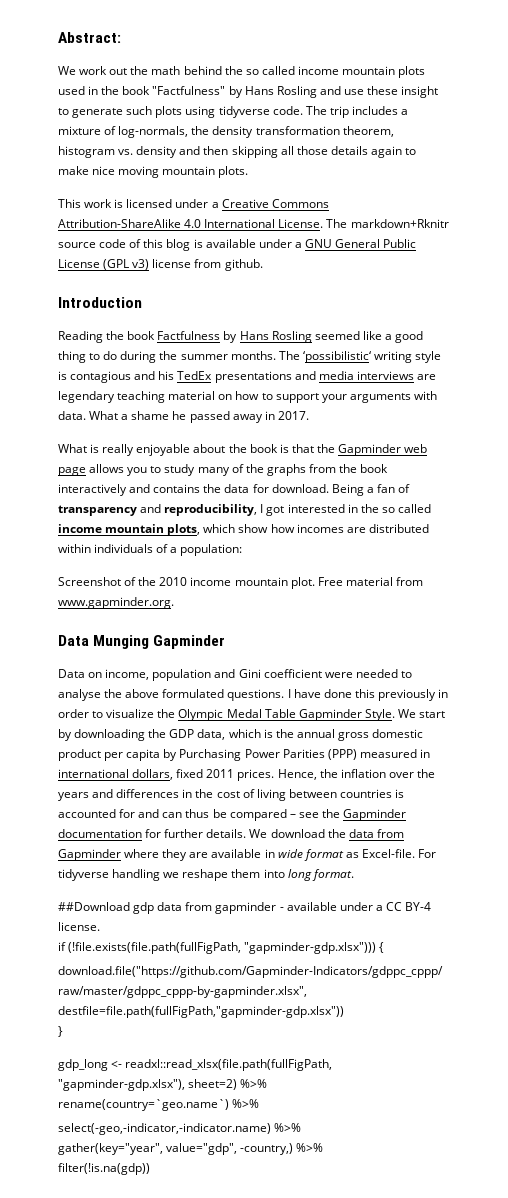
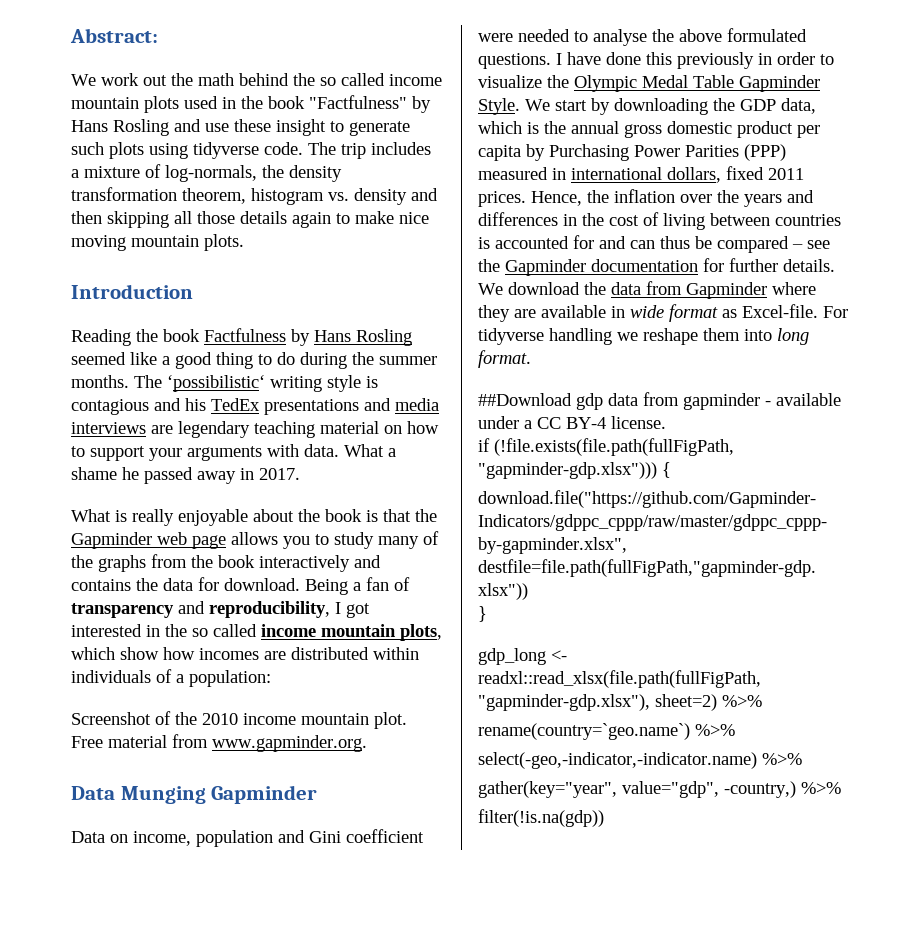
[58,199,329,208] [58,219,449,228] [58,239,417,251] [58,259,263,271] // This work is licensed under a Creative Commons Attribution-ShareAlike 4.0 International License. The markdown+Rknitr source code of this blog is available under a GNU General Public License (GPL v3) license from github. -> (244, 242) none

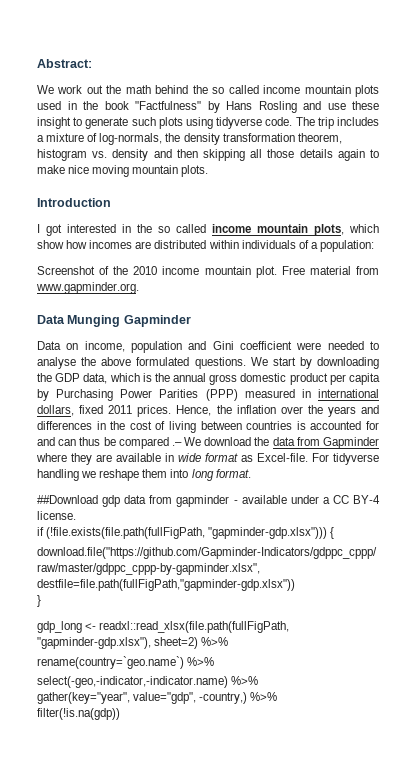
[71,328,412,346] [71,352,437,369] [71,375,378,392] [71,398,439,415] [71,421,439,438] [71,444,396,461] [71,467,300,484] [71,509,437,526] [71,531,439,549] [71,554,381,572] [71,577,410,595] [71,601,330,618] Reading the book Factfulness by Hans Rosling seemed like a good thing to do during the summer months. The ‘possibilistic‘ writing style is contagious and his TedEx presentations and media interviews are legendary teaching material on how to support your arguments with data. What a shame he passed away in 2017. // What is really enjoyable about the book is that the Gapminder web page allows you to study many of the graphs from the book interactively and contains the data for download. Being a fan of transparency and reproducibility, -> (111, 202) none
[556,52,834,69] [478,75,820,92] [478,98,520,115] I have done this previously in order to visualize the Olympic Medal Table Gapminder Style. -> (246, 363) none
[792,240,830,249] [478,258,835,276] – see the Gapminder documentation for further details. -> [171,442,182,446] .–

